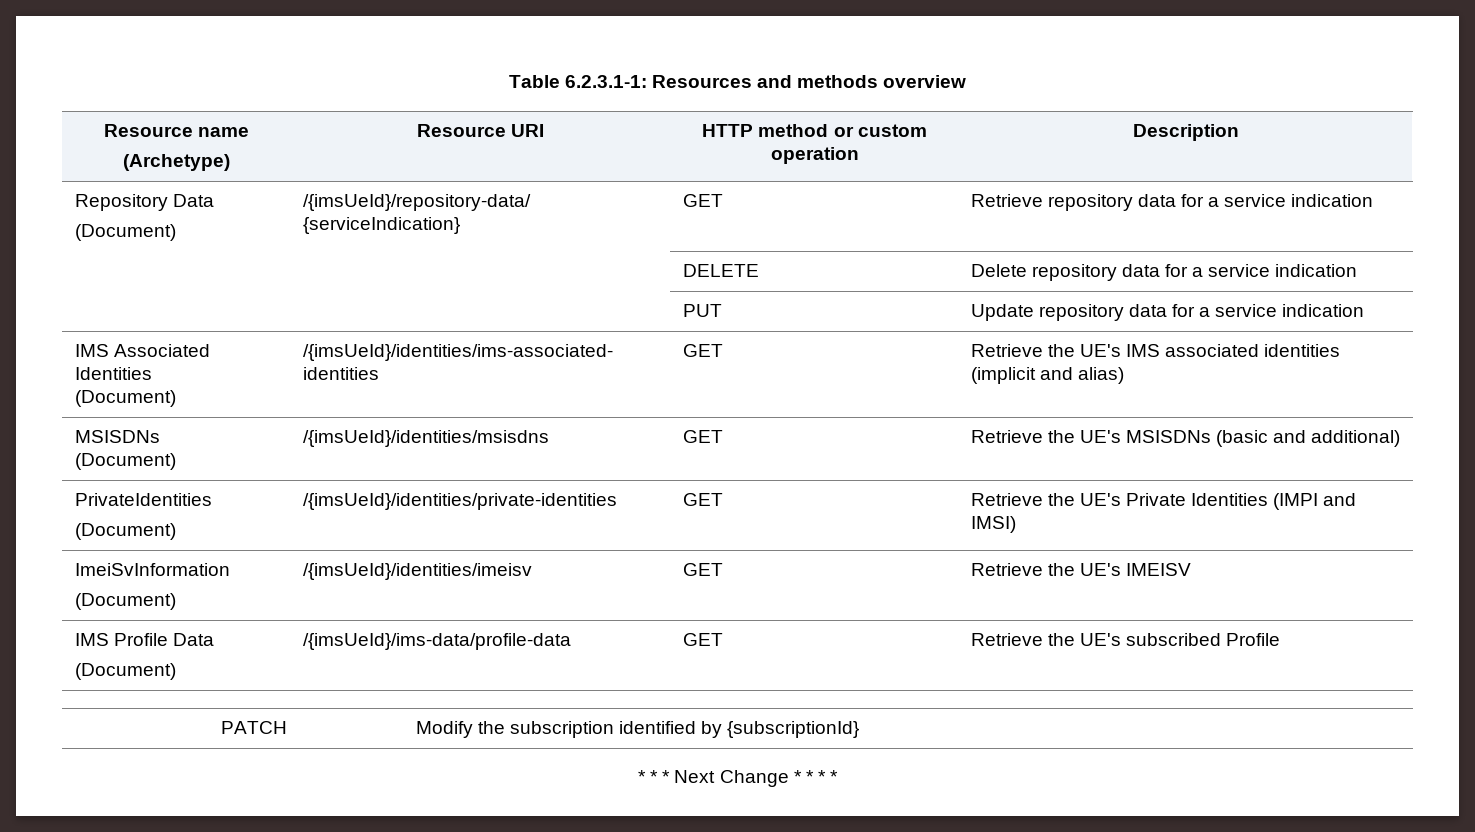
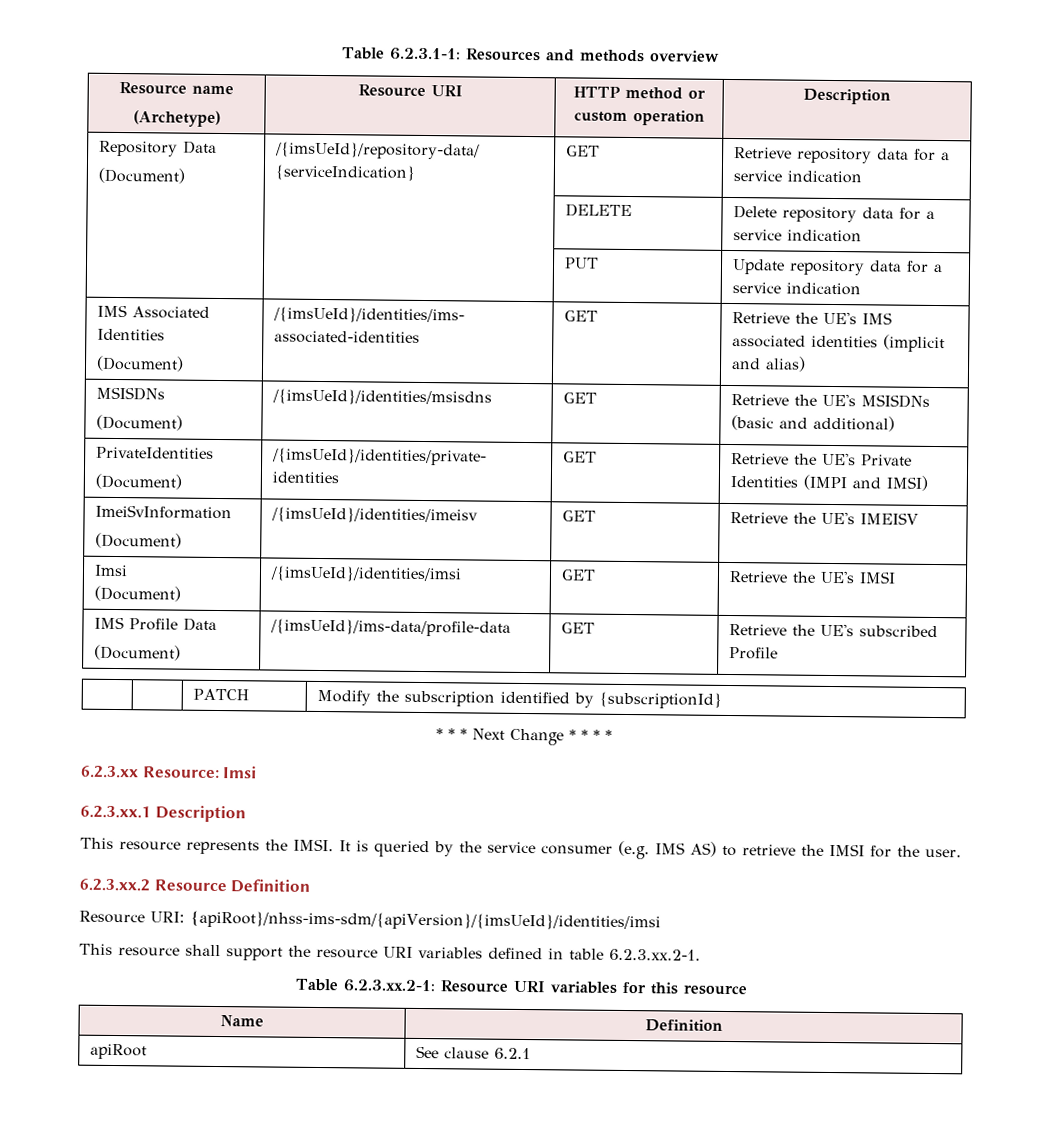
(1191, 569) none -> [94,564,129,577] [94,585,182,602] [270,565,463,583] [561,569,597,581] [729,570,897,584] // Imsi // (Document) | /{imsUeId}/identities/imsi | GET | Retrieve the UE's IMSI
(839, 776) none -> [80,765,258,779] [80,805,246,823] [80,837,962,860] [79,878,311,893] [79,910,661,932] [79,943,701,961] [294,978,747,996] [220,1015,264,1027] [644,1019,723,1032] [90,1043,148,1060] [416,1045,532,1060] // 6.2.3.xx Resource: Imsi // 6.2.3.xx.1 Description // This resource represents the IMSI. It is queried by the service consumer (e.g. IMS AS) to retrieve the IMSI for the user. // 6.2.3.xx.2 Resource Definition // Resource URI: {apiRoot}/nhss-ims-sdm/{apiVersion}/{imsUeId}/identities/imsi // This resource shall support the resource URI variables defined in table 6.2.3.xx.2-1. // Table 6.2.3.xx.2-1: Resource URI variables for this resource // Name | Definition // apiRoot | See clause 6.2.1

